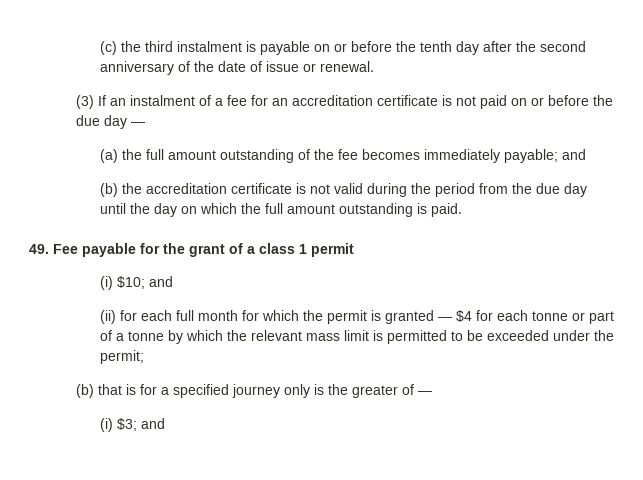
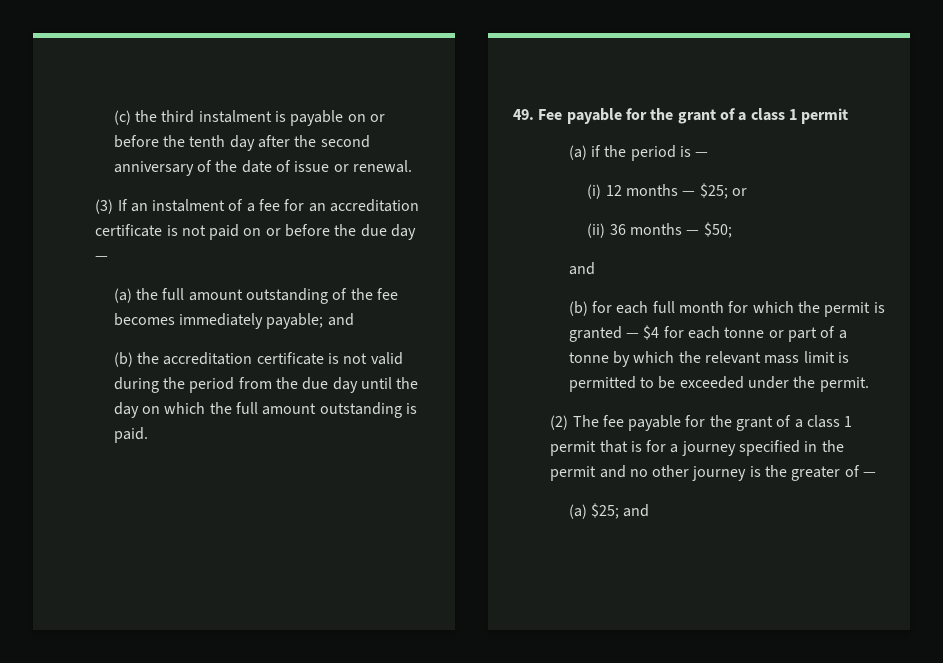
[99,276,173,290] [99,310,116,324] (i) $10; and // (ii) -> [568,145,709,161] [587,183,748,199] [587,222,732,238] [568,262,595,275] [568,301,588,316] (a) if the period is — // (i) 12 months — $25; or // (ii) 36 months — $50; // and // (b)
[99,350,144,364] [76,384,311,398] permit; // (b) that is for a specified journey only -> [819,377,869,392] [550,415,853,431] [550,440,844,456] [550,465,747,481] permit. // (2) The fee payable for the grant of a class 1 permit that is for a journey specified in the permit and no other journey
[99,418,137,432] (i) $3; -> [568,503,620,519] (a) $25;

